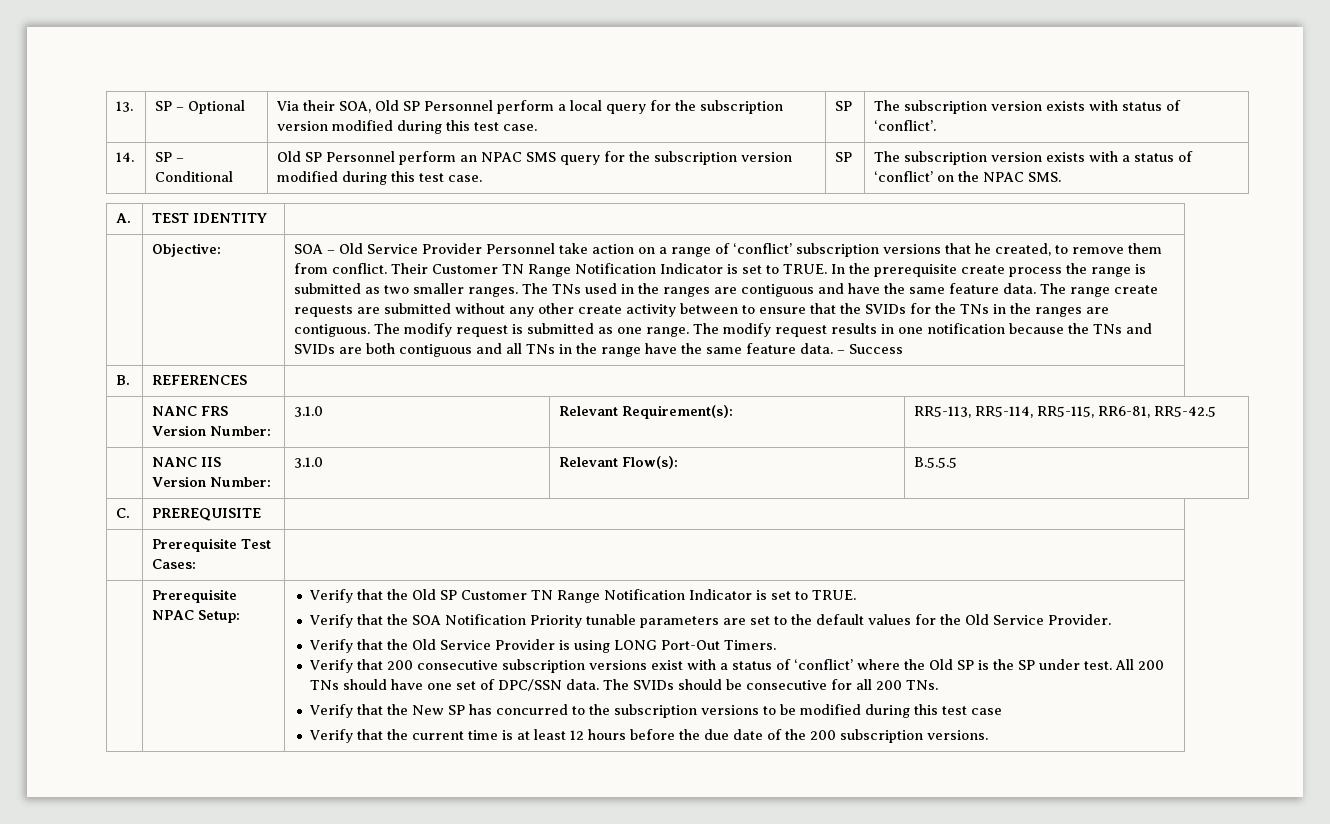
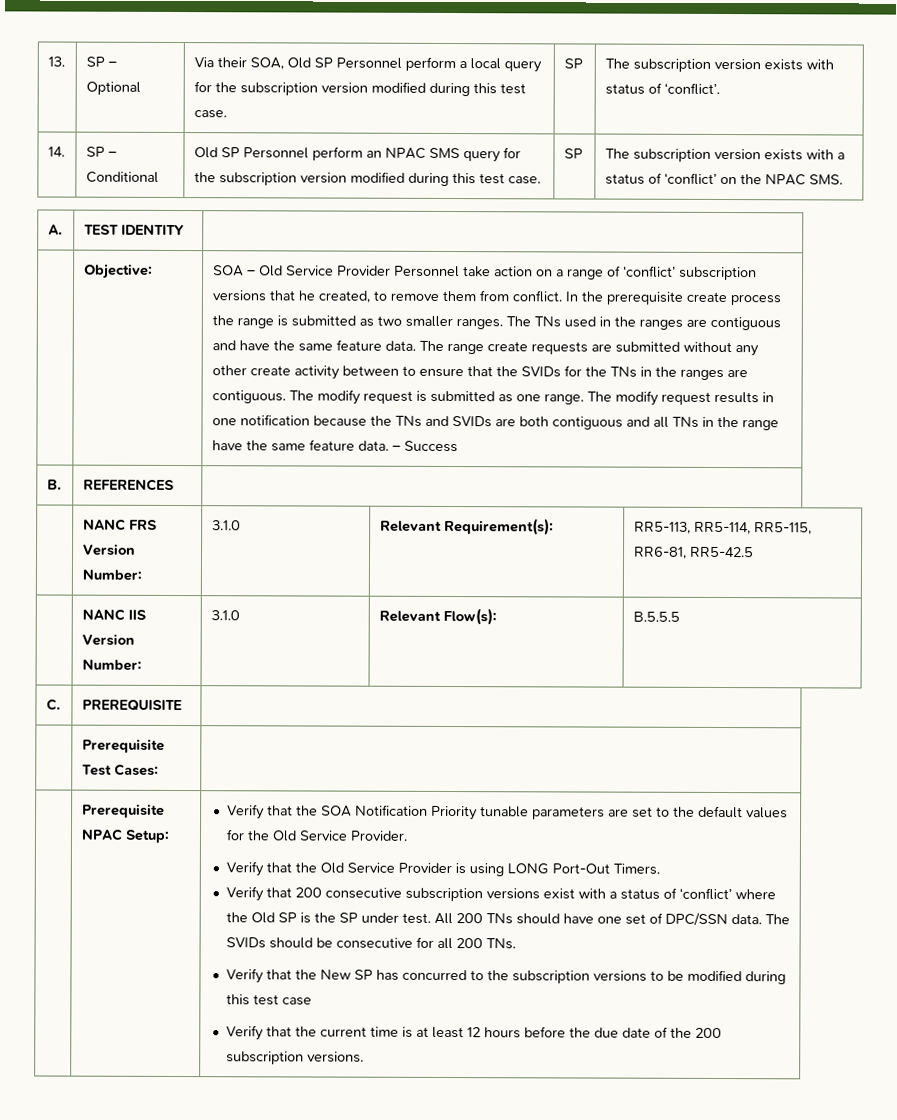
[391,263,828,277] Their Customer TN Range Notification Indicator is set to TRUE. -> (562, 296) none
[412,589,857,603] [309,614,409,628] Old SP Customer TN Range Notification Indicator is set to TRUE. // Verify that the -> (318, 810) none

